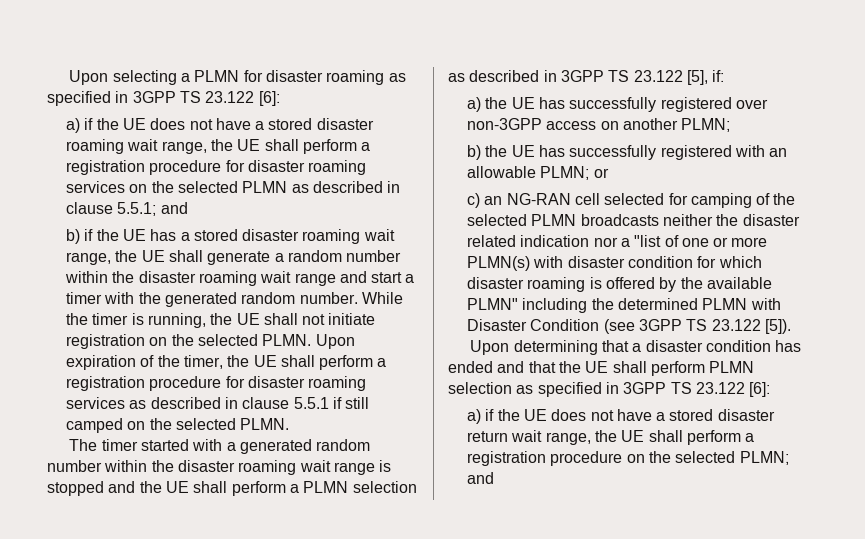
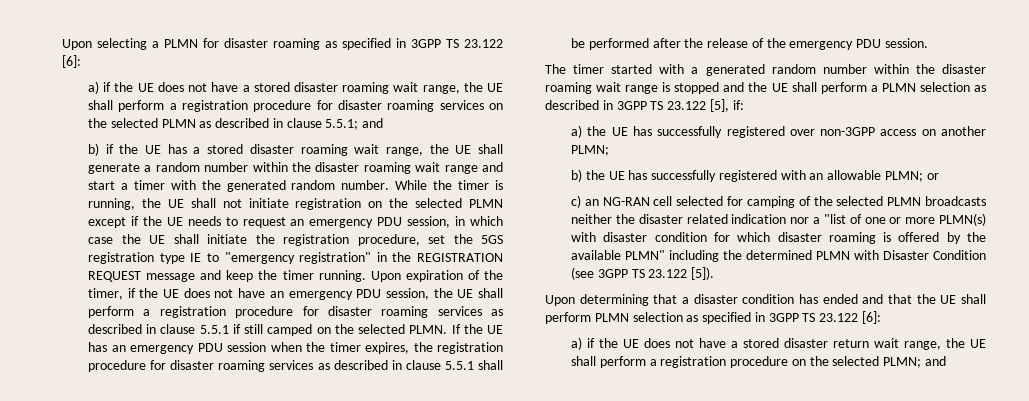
[262,334,312,346] PLMN. -> [469,199,504,208] [88,216,504,228] [88,234,504,246] [88,252,504,264] [88,270,366,282] PLMN except if the UE needs to request an emergency PDU session, in which case the UE shall initiate the registration procedure, set the 5GS registration type IE to "emergency registration" in the REGISTRATION REQUEST message and keep the timer running.
(223, 362) none -> [127,288,429,300] if the UE does not have an emergency PDU session,
(290, 424) none -> [451,324,503,334] [88,342,503,354] [88,360,503,372] [571,38,929,50] If the UE has an emergency PDU session when the timer expires, the registration procedure for disaster roaming services as described in clause 5.5.1 shall be performed after the release of the emergency PDU session.

